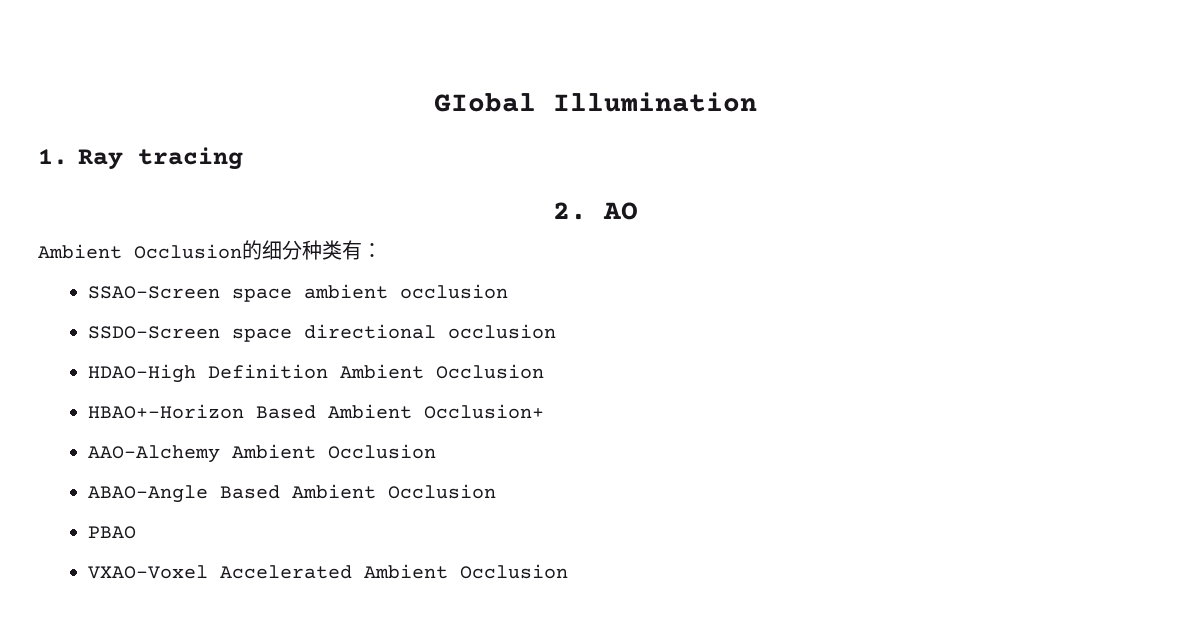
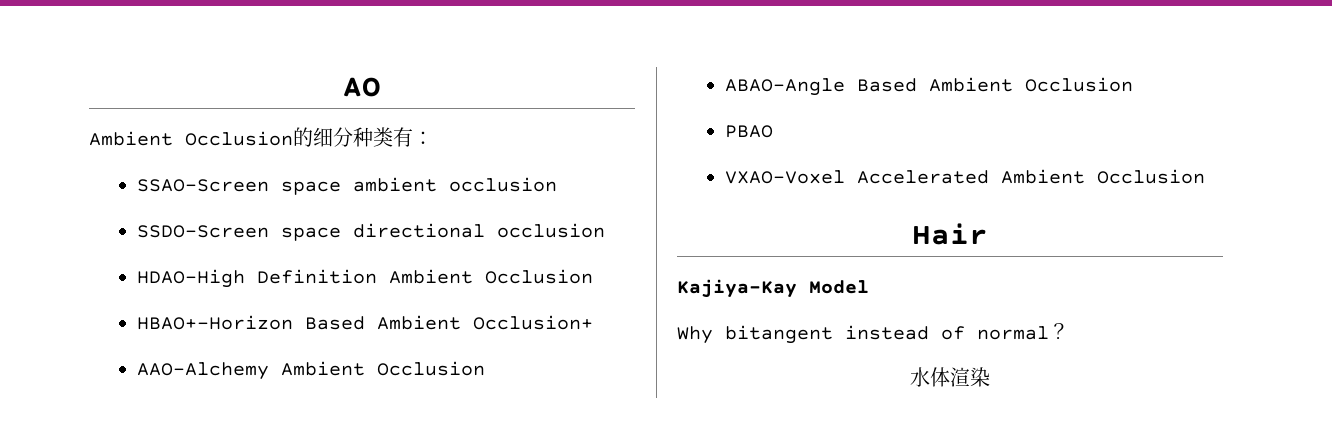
[433,92,757,112] [38,147,243,170] [552,202,587,220] GIobal Illumination // 1. Ray tracing // 2. -> (343, 87) none
(568, 571) none -> [912,223,988,245] [677,279,869,298] [677,323,1069,344] [910,367,990,387] // Hair // Kajiya-Kay Model // Why bitangent instead of normal？ // 水体渲染

